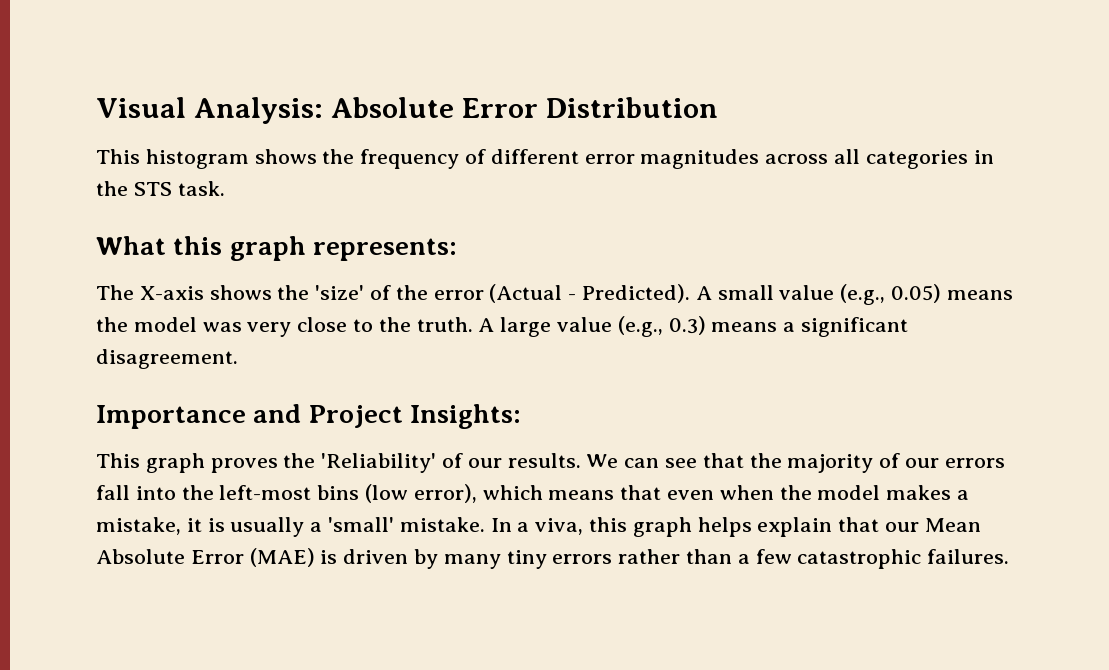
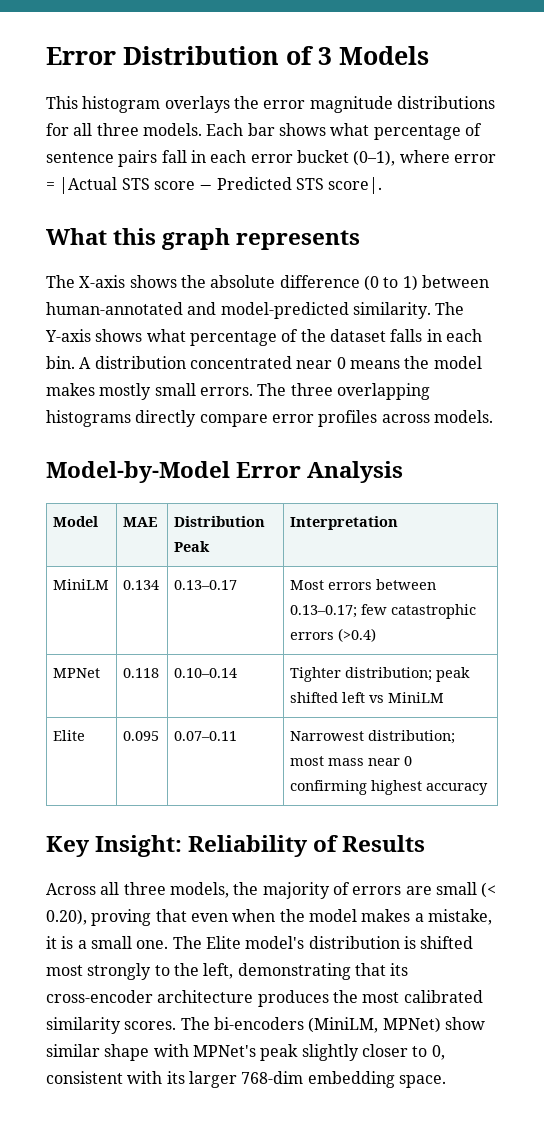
[96,97,454,124] Visual Analysis: Absolute -> (46, 56) none
(718, 107) none -> [286,46,429,65] of 3 Models
[254,149,994,169] [96,181,225,196] shows the frequency of different error magnitudes across all categories in the STS task. -> [164,96,495,113] [46,123,482,140] [46,150,496,167] [46,177,383,194] overlays the error magnitude distributions for all three models. Each bar shows what percentage of sentence pairs fall in each error bucket (0–1), where error = |Actual STS score − Predicted STS score|.
[312,238,457,261] represents: -> [236,230,361,250] represents
[315,284,1013,305] [96,316,909,337] [96,349,238,369] [96,404,521,429] [96,453,1005,473] [96,484,615,503] 'size' of the error (Actual - Predicted). A small value (e.g., 0.05) means the model was very close to the truth. A large value (e.g., 0.3) means a significant disagreement. // Importance and Project Insights: // This graph proves the 'Reliability' of our results. We can see that the majority of our errors fall into the left-most bins (low error), which means -> [210,275,489,291] [46,302,465,319] [45,329,482,346] [46,356,482,369] [46,383,430,400] [46,410,493,427] [46,461,404,483] [52,516,98,527] [122,517,157,527] [173,516,265,527] [173,541,210,552] [289,516,398,530] [52,579,109,590] [122,580,159,590] [173,580,237,590] [289,579,436,590] [289,604,476,619] [289,628,376,642] [52,668,100,678] [122,668,159,678] [173,668,237,678] [289,667,470,682] [289,692,444,703] [52,730,85,741] [122,731,159,741] [173,731,237,741] [289,730,455,744] [289,756,412,766] [289,780,488,795] [46,835,426,857] [46,882,497,899] [46,909,152,926] absolute difference (0 to 1) between human-annotated and model-predicted similarity. The Y-axis shows what percentage of the dataset falls in each bin. A distribution concentrated near 0 means the model makes mostly small errors. The three overlapping histograms directly compare error profiles across models. // Model-by-Model Error Analysis // Model | MAE | Distribution Peak | Interpretation // MiniLM | 0.134 | 0.13–0.17 | Most errors between 0.13–0.17; few catastrophic errors (>0.4) // MPNet | 0.118 | 0.10–0.14 | Tighter distribution; peak shifted left vs MiniLM // Elite | 0.095 | 0.07–0.11 | Narrowest distribution; most mass near 0 confirming highest accuracy // Key Insight: Reliability of Results // Across all three models, the majority of errors are small (< 0.20), proving
[230,517,981,537] [96,548,1010,569] usually a 'small' mistake. In a viva, this graph helps explain that our Mean Absolute Error (MAE) is driven by many tiny errors rather than a few catastrophic failures. -> [77,936,474,949] [46,963,409,980] [46,990,483,1007] [46,1017,485,1034] [46,1044,445,1061] [46,1071,446,1088] a small one. The Elite model's distribution is shifted most strongly to the left, demonstrating that its cross-encoder architecture produces the most calibrated similarity scores. The bi-encoders (MiniLM, MPNet) show similar shape with MPNet's peak slightly closer to 0, consistent with its larger 768-dim embedding space.

